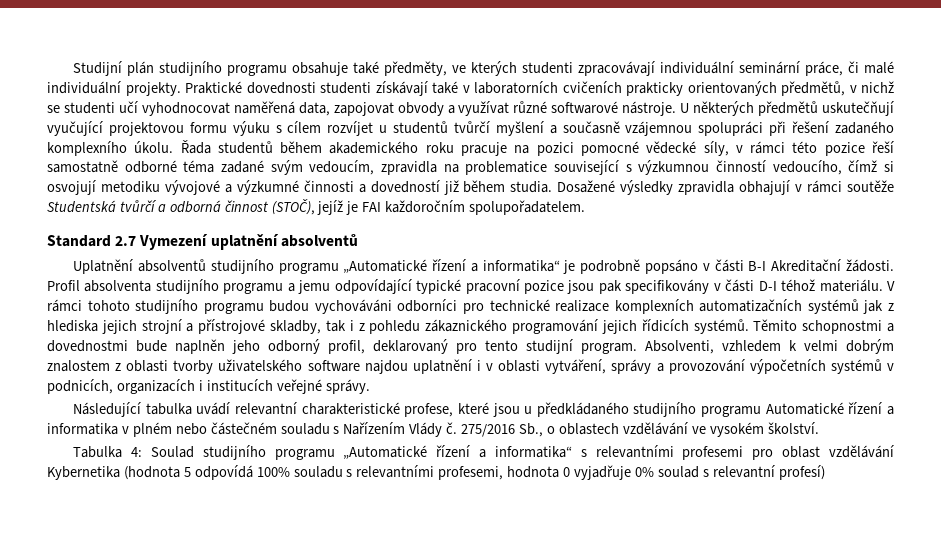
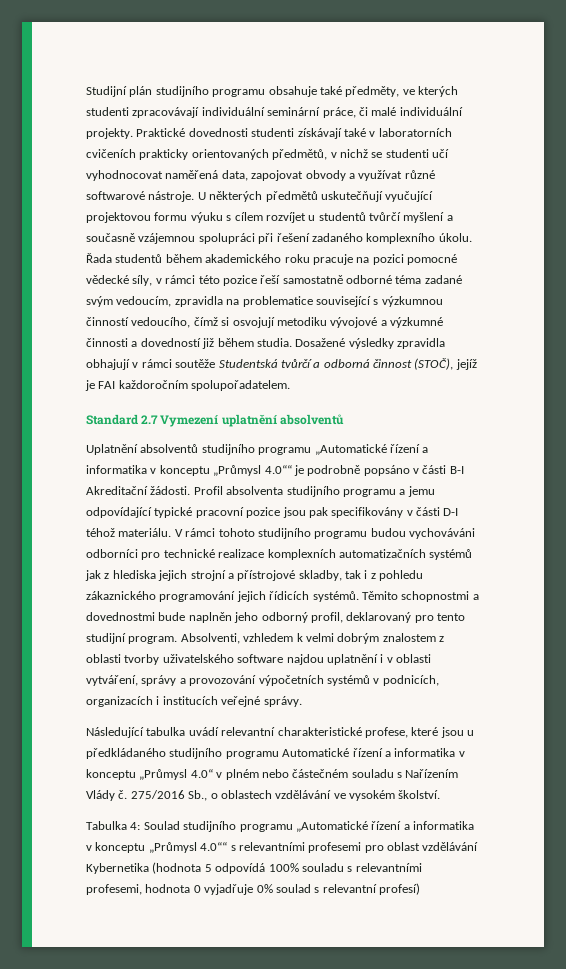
[482,260,560,272] informatika“ -> [86,465,292,476] informatika v konceptu „Průmysl 4.0““
(129, 430) none -> [86,769,223,780] konceptu „Průmysl 4.0“ v
[494,446,572,458] informatika“ -> [413,821,474,830] [86,842,228,853] informatika v konceptu „Průmysl 4.0““

